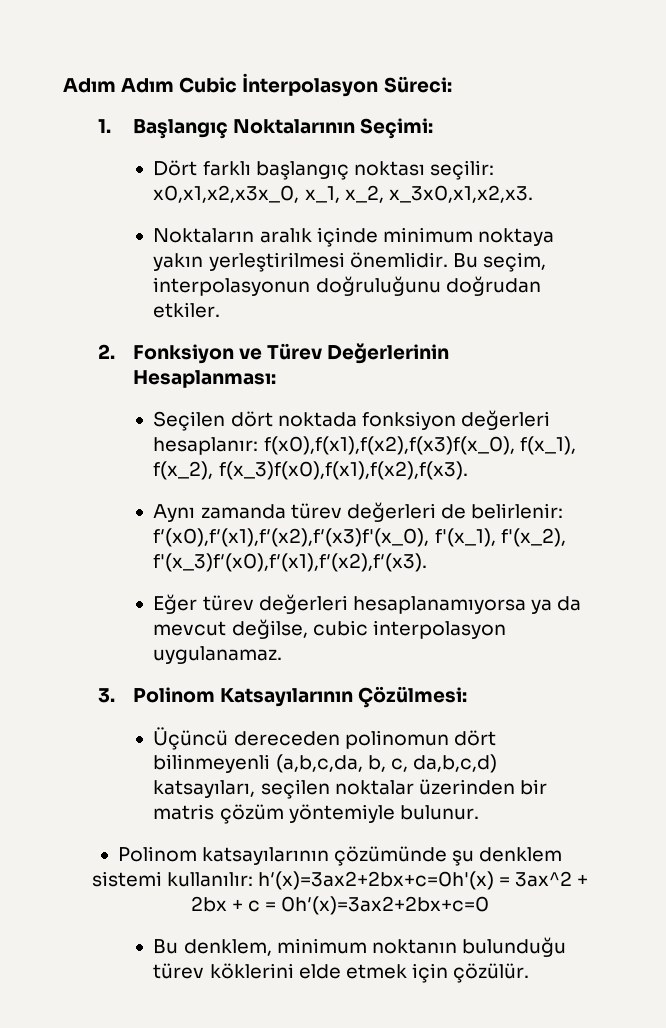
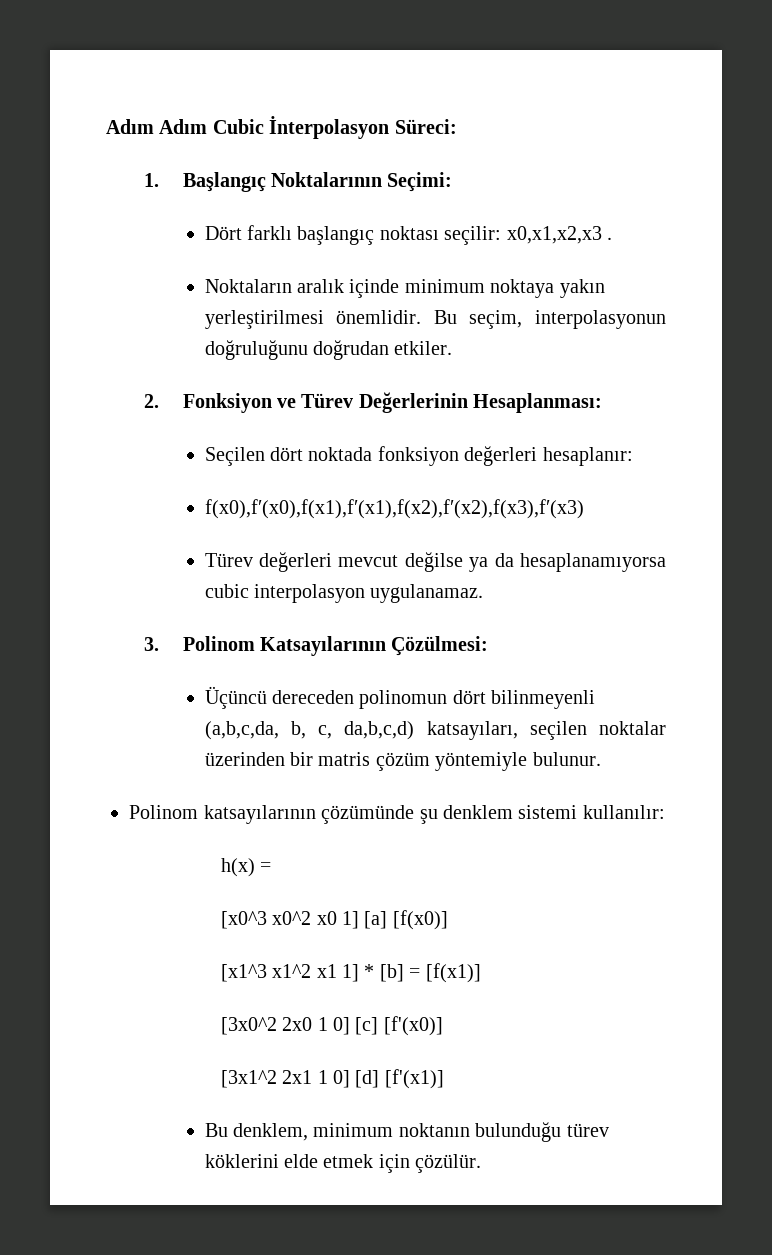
[153,185,533,203] x0,x1,x2,x3x_0, x_1, x_2, x_3x0,x1,x2,x3. -> [506,226,612,244] x0,x1,x2,x3 .
[263,436,576,455] [153,461,468,480] [153,502,564,522] [153,528,566,547] [153,553,428,572] [153,594,582,614] [153,619,308,639] f(x0),f(x1),f(x2),f(x3)f(x_0), f(x_1), f(x_2), f(x_3)f(x0),f(x1),f(x2),f(x3). // Aynı zamanda türev değerleri de belirlenir: f′(x0),f′(x1),f′(x2),f′(x3)f'(x_0), f'(x_1), f'(x_2), f'(x_3)f′(x0),f′(x1),f′(x2),f′(x3). // Eğer türev değerleri hesaplanamıyorsa ya da mevcut değilse, -> [204,499,584,519] [204,552,666,572] // f(x0),f′(x0),f(x1),f′(x1),f(x2),f′(x2),f(x3),f′(x3) // Türev değerleri mevcut değilse ya da hesaplanamıyorsa
[257,871,589,890] [190,896,490,915] h′(x)=3ax2+2bx+c=0h'(x) = 3ax^2 + 2bx + c = 0h′(x)=3ax2+2bx+c=0 -> [220,858,272,877] [220,910,448,930] [220,963,481,983] [220,1016,443,1036] [220,1069,444,1089] // h(x) = // [x0^3 x0^2 x0 1] [a] [f(x0)] // [x1^3 x1^2 x1 1] * [b] = [f(x1)] // [3x0^2 2x0 1 0] [c] [f'(x0)] // [3x1^2 2x1 1 0] [d] [f'(x1)]

